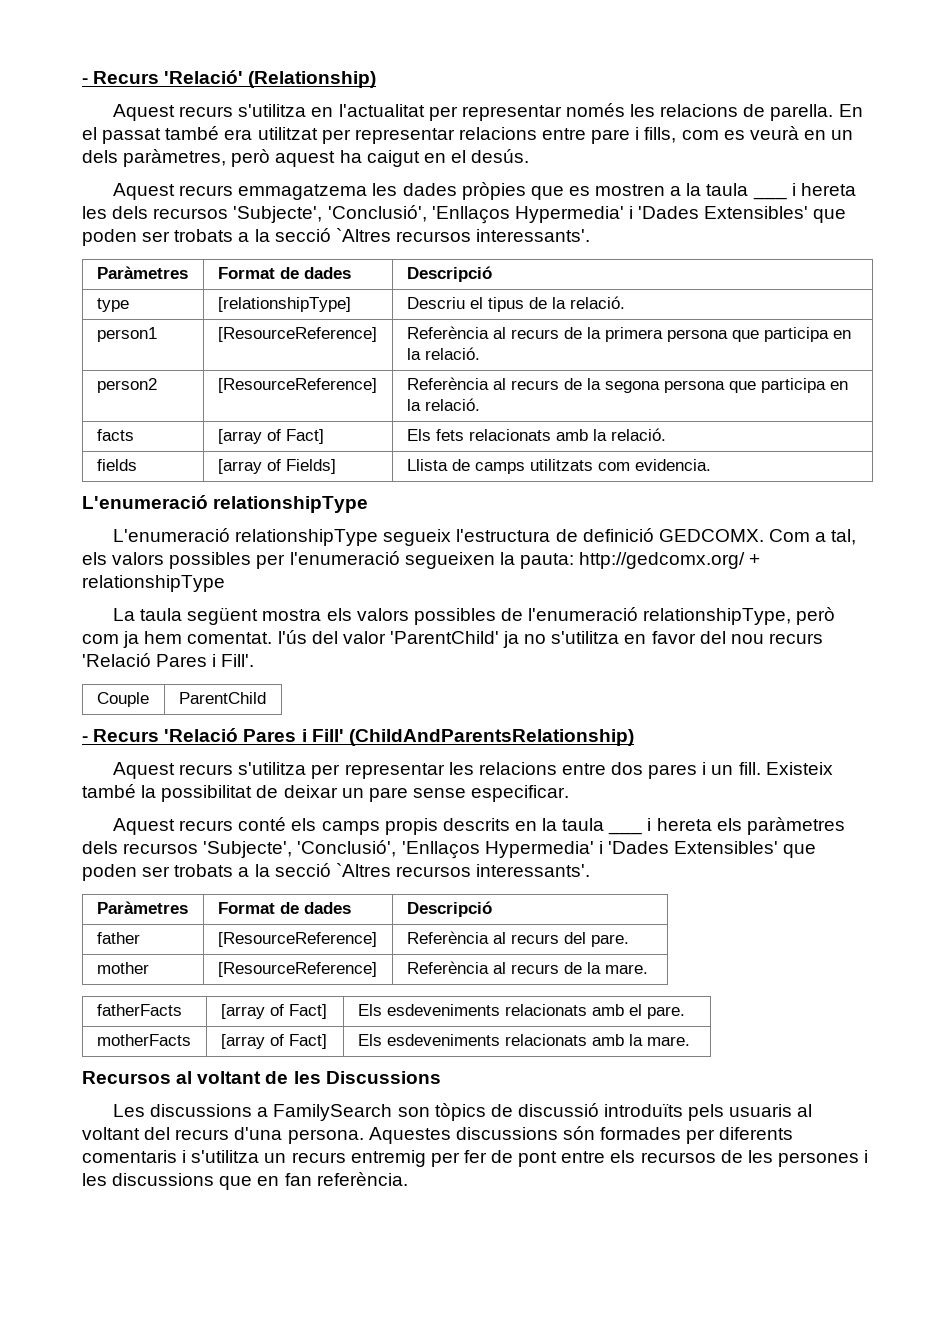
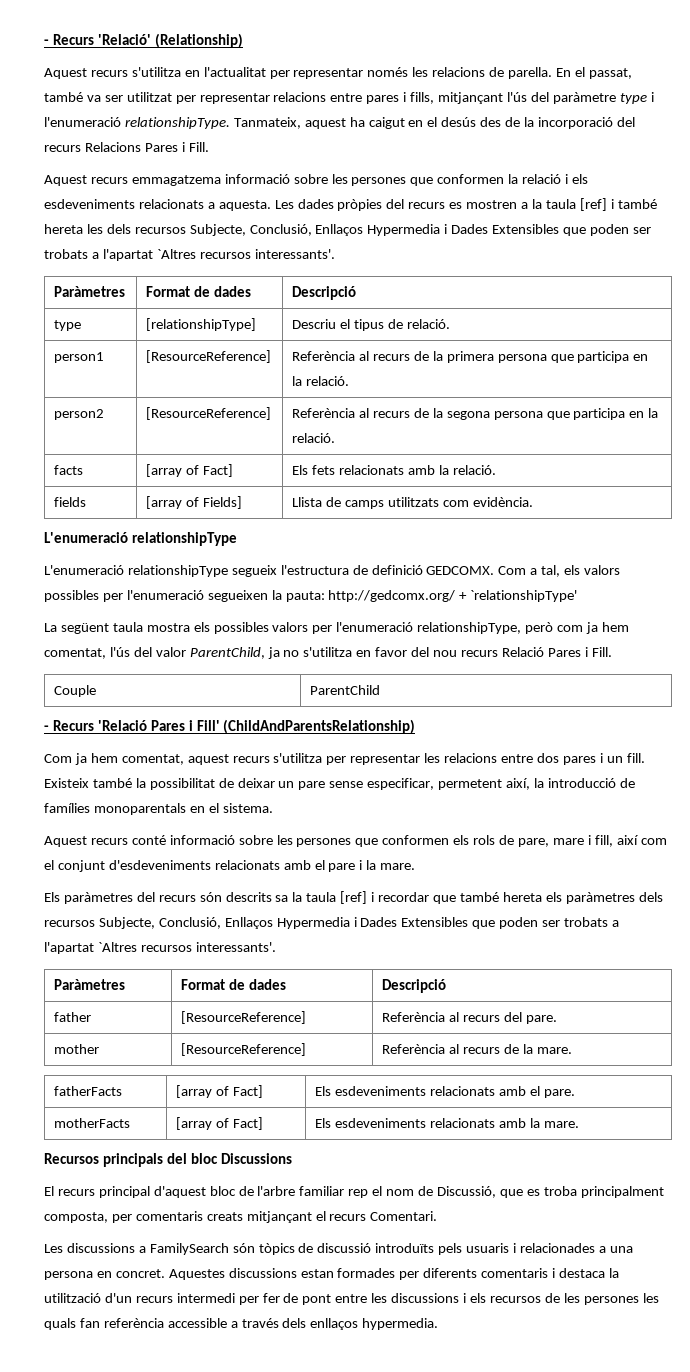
[102,126,253,144] passat també era -> [588,68,632,79] [44,92,123,102] passat, també va ser
[591,129,631,144] pare -> [366,95,400,104] pares
[681,126,854,140] [82,149,271,167] com es veurà en un dels paràmetres, però -> [438,92,654,104] [44,117,301,129] mitjançant l'ús del paràmetre type i l'enumeració relationshipType. Tanmateix,
[471,149,530,163] [113,182,564,200] desús. // Aquest recurs emmagatzema les dades pròpies que -> [441,117,635,129] [44,142,209,152] [44,174,588,186] [44,199,446,211] desús des de la incorporació del recurs Relacions Pares i Fill. // Aquest recurs emmagatzema informació sobre les persones que conformen la relació i els esdeveniments relacionats a aquesta. Les dades pròpies del recurs
[752,196,787,200] [791,183,796,196] ___ i -> [579,198,657,211] [ref] i també
[233,205,847,224] [82,228,331,246] 'Subjecte', 'Conclusió', 'Enllaços Hypermedia' i 'Dades Extensibles' que poden ser trobats a la secció -> [189,224,651,236] [44,249,153,261] Subjecte, Conclusió, Enllaços Hypermedia i Dades Extensibles que poden ser trobats a l'apartat
[551,297,566,309] la -> (403, 324) none
[634,459,711,471] evidencia. -> [472,497,533,507] evidència.
[82,575,225,592] relationshipType -> [470,590,578,602] `relationshipType'
[140,607,523,625] taula següent mostra els valors possibles de -> [60,622,333,634] següent taula mostra els possibles valors per
[187,632,273,644] comentat. -> [44,648,106,659] comentat,
[389,631,499,644] 'ParentChild' -> [189,647,265,659] ParentChild,
[82,653,255,667] 'Relació Pares i Fill'. -> [501,647,612,657] Relació Pares i Fill.
[113,762,176,779] Aquest -> [44,753,229,765] Com ja hem comentat, aquest
[471,785,570,802] [113,817,605,835] [608,831,643,835] [647,818,652,831] especificar. // Aquest recurs conté els camps propis descrits en la taula ___ i -> [367,778,635,790] [44,803,273,815] [44,835,667,847] [44,860,416,872] [44,891,499,904] especificar, permetent així, la introducció de famílies monoparentals en el sistema. // Aquest recurs conté informació sobre les persones que conformen els rols de pare, mare i fill, així com el conjunt d'esdeveniments relacionats amb el pare i la mare. // Els paràmetres del recurs són descrits sa la taula [ref] i recordar que també
[203,840,817,859] [82,863,331,881] 'Subjecte', 'Conclusió', 'Enllaços Hypermedia' i 'Dades Extensibles' que poden ser trobats a la secció -> [98,917,619,929] [44,942,94,954] Subjecte, Conclusió, Enllaços Hypermedia i Dades Extensibles que poden ser trobats a l'apartat
[176,1071,441,1084] al voltant de les Discussions -> [102,1153,292,1167] [44,1186,664,1198] [44,1211,438,1223] principals del bloc Discussions // El recurs principal d'aquest bloc de l'arbre familiar rep el nom de Discussió, que es troba principalment composta, per comentaris creats mitjançant el recurs Comentari.
[397,1107,430,1117] son -> [232,1243,255,1253] són
[797,1104,813,1117] [82,1127,364,1144] al voltant del recurs d'una persona. -> [513,1243,633,1253] [44,1269,165,1280] i relacionades a una persona en concret.
[562,1126,595,1140] són -> [300,1269,334,1278] estan
[191,1150,426,1167] s'utilitza un recurs entremig -> [559,1268,619,1278] [44,1293,235,1303] destaca la utilització d'un recurs intermedi
(606, 1157) none -> [371,1293,467,1303] les discussions i
[864,1150,869,1163] [82,1172,408,1190] i les discussions que en fan referència. -> [642,1293,659,1303] [44,1318,439,1330] les quals fan referència accessible a través dels enllaços hypermedia.

